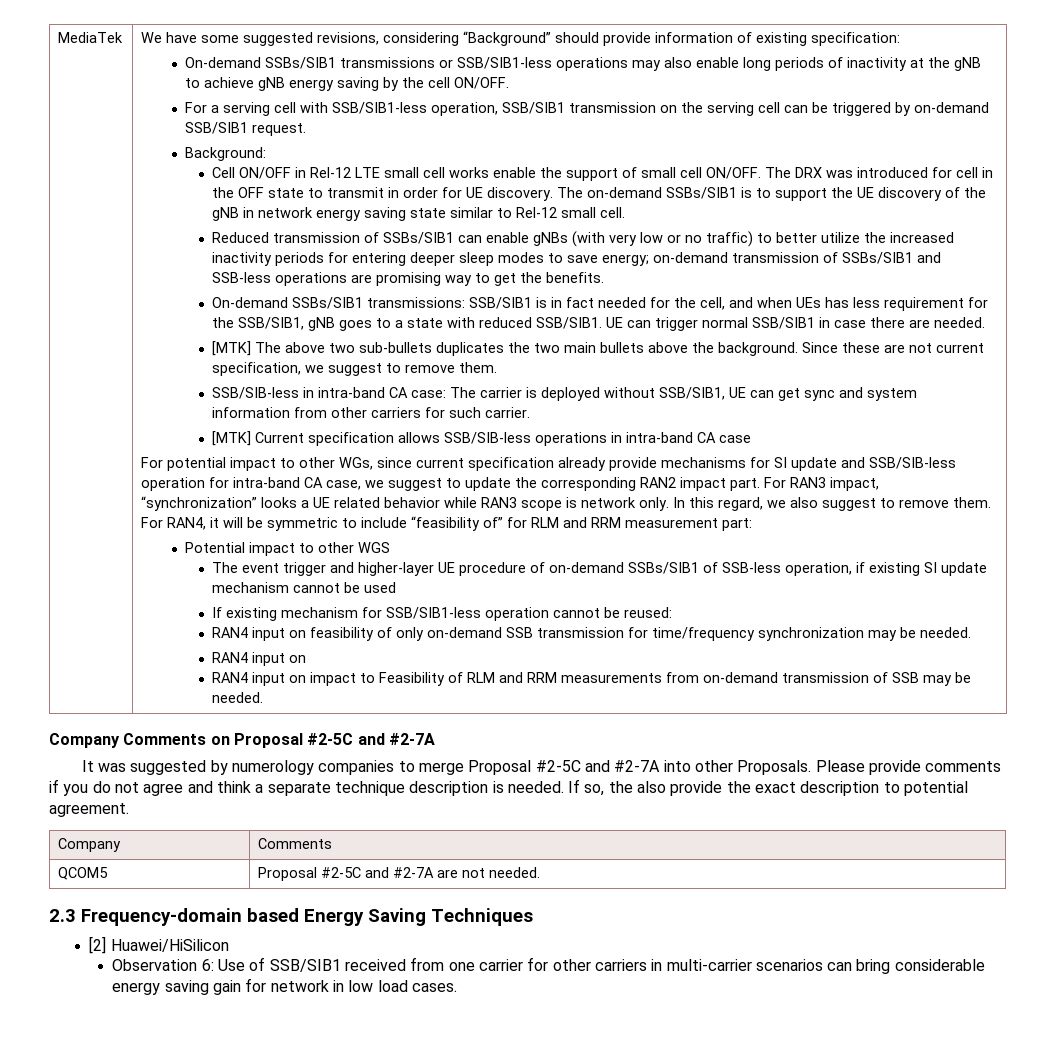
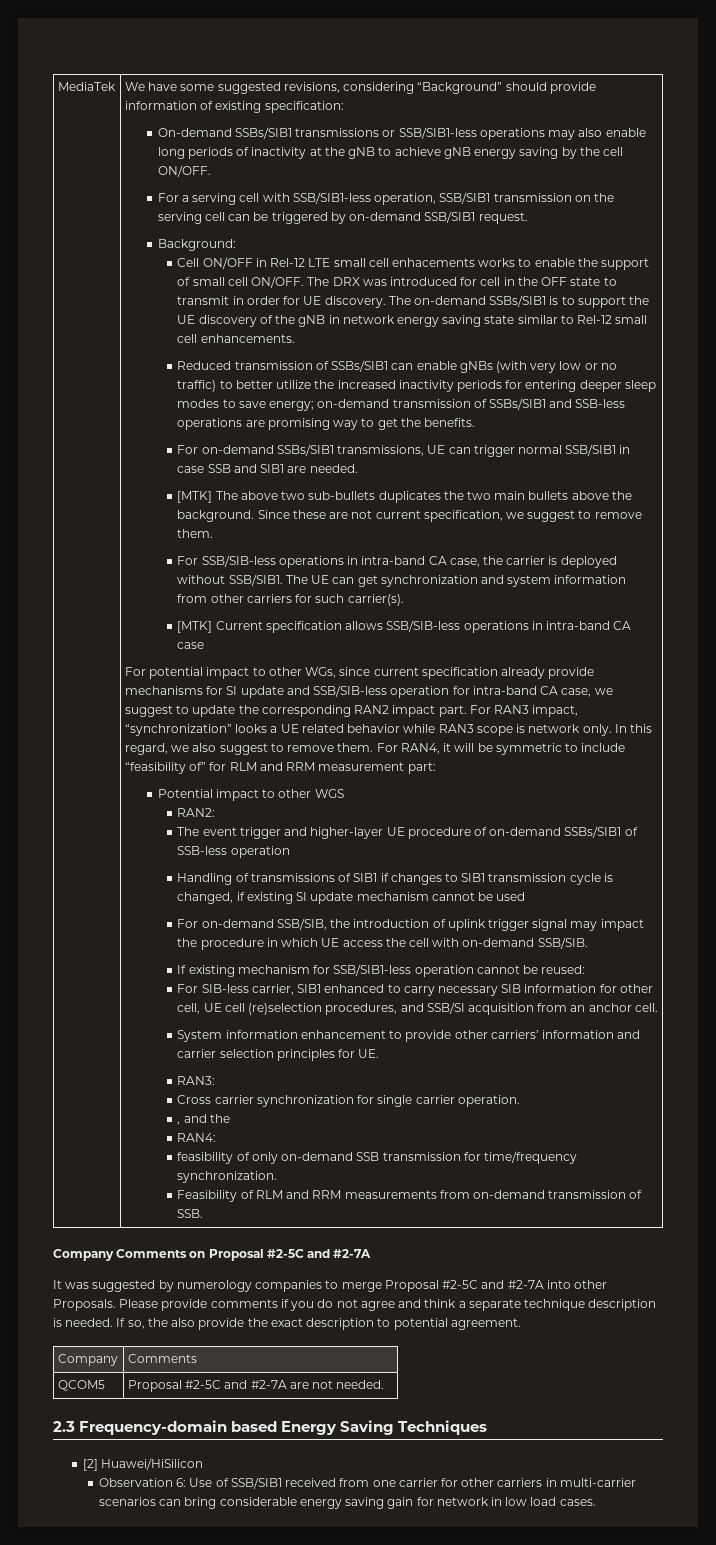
[449,167,490,178] works -> [391,258,532,267] enhacements works to
[600,207,626,218] cell. -> [177,334,295,343] cell enhancements.
[212,297,989,311] [212,317,603,331] On-demand SSBs/SIB1 transmissions: SSB/SIB1 is in fact needed for the cell, and when UEs has less requirement for the SSB/SIB1, gNB goes to a state with reduced SSB/SIB1. -> [177,444,425,456] For on-demand SSBs/SIB1 transmissions,
[870,317,906,328] there -> [207,464,285,473] SSB and SIB1
[212,387,477,399] SSB/SIB-less in intra-band CA case: The -> [177,555,503,568] For SSB/SIB-less operations in intra-band CA case, the
[659,387,726,400] SSB/SIB1, -> [228,574,308,586] SSB/SIB1. The
[804,390,836,401] sync -> [380,575,478,587] synchronization
[485,407,531,418] carrier. -> [347,594,404,606] carrier(s).
(390, 547) none -> [177,808,216,817] // RAN2:
[785,562,853,576] operation, -> [230,846,290,858] [177,873,613,885] [177,892,234,904] operation // Handling of transmissions of SIB1 if changes to SIB1 transmission cycle is changed,
(397, 587) none -> [177,918,644,931] [177,937,588,950] // For on-demand SSB/SIB, the introduction of uplink trigger signal may impact the procedure in which UE access the cell with on-demand SSB/SIB.
[212,627,307,641] RAN4 input on -> [177,984,653,996] [177,1002,658,1015] [177,1030,641,1042] [177,1049,380,1061] [177,1076,216,1085] [177,1095,520,1107] [177,1114,230,1125] [177,1133,217,1142] For SIB-less carrier, SIB1 enhanced to carry necessary SIB information for other cell, UE cell (re)selection procedures, and SSB/SI acquisition from an anchor cell. // System information enhancement to provide other carriers’ information and carrier selection principles for UE. // RAN3: // Cross carrier synchronization for single carrier operation. // , and the // RAN4: //
[758,627,972,641] [212,652,307,666] [212,672,376,686] synchronization may be needed. // RAN4 input on // RAN4 input on impact to -> [177,1171,278,1183] synchronization. //
[892,672,972,686] [212,692,264,703] SSB may be needed. -> [177,1209,204,1218] SSB.

